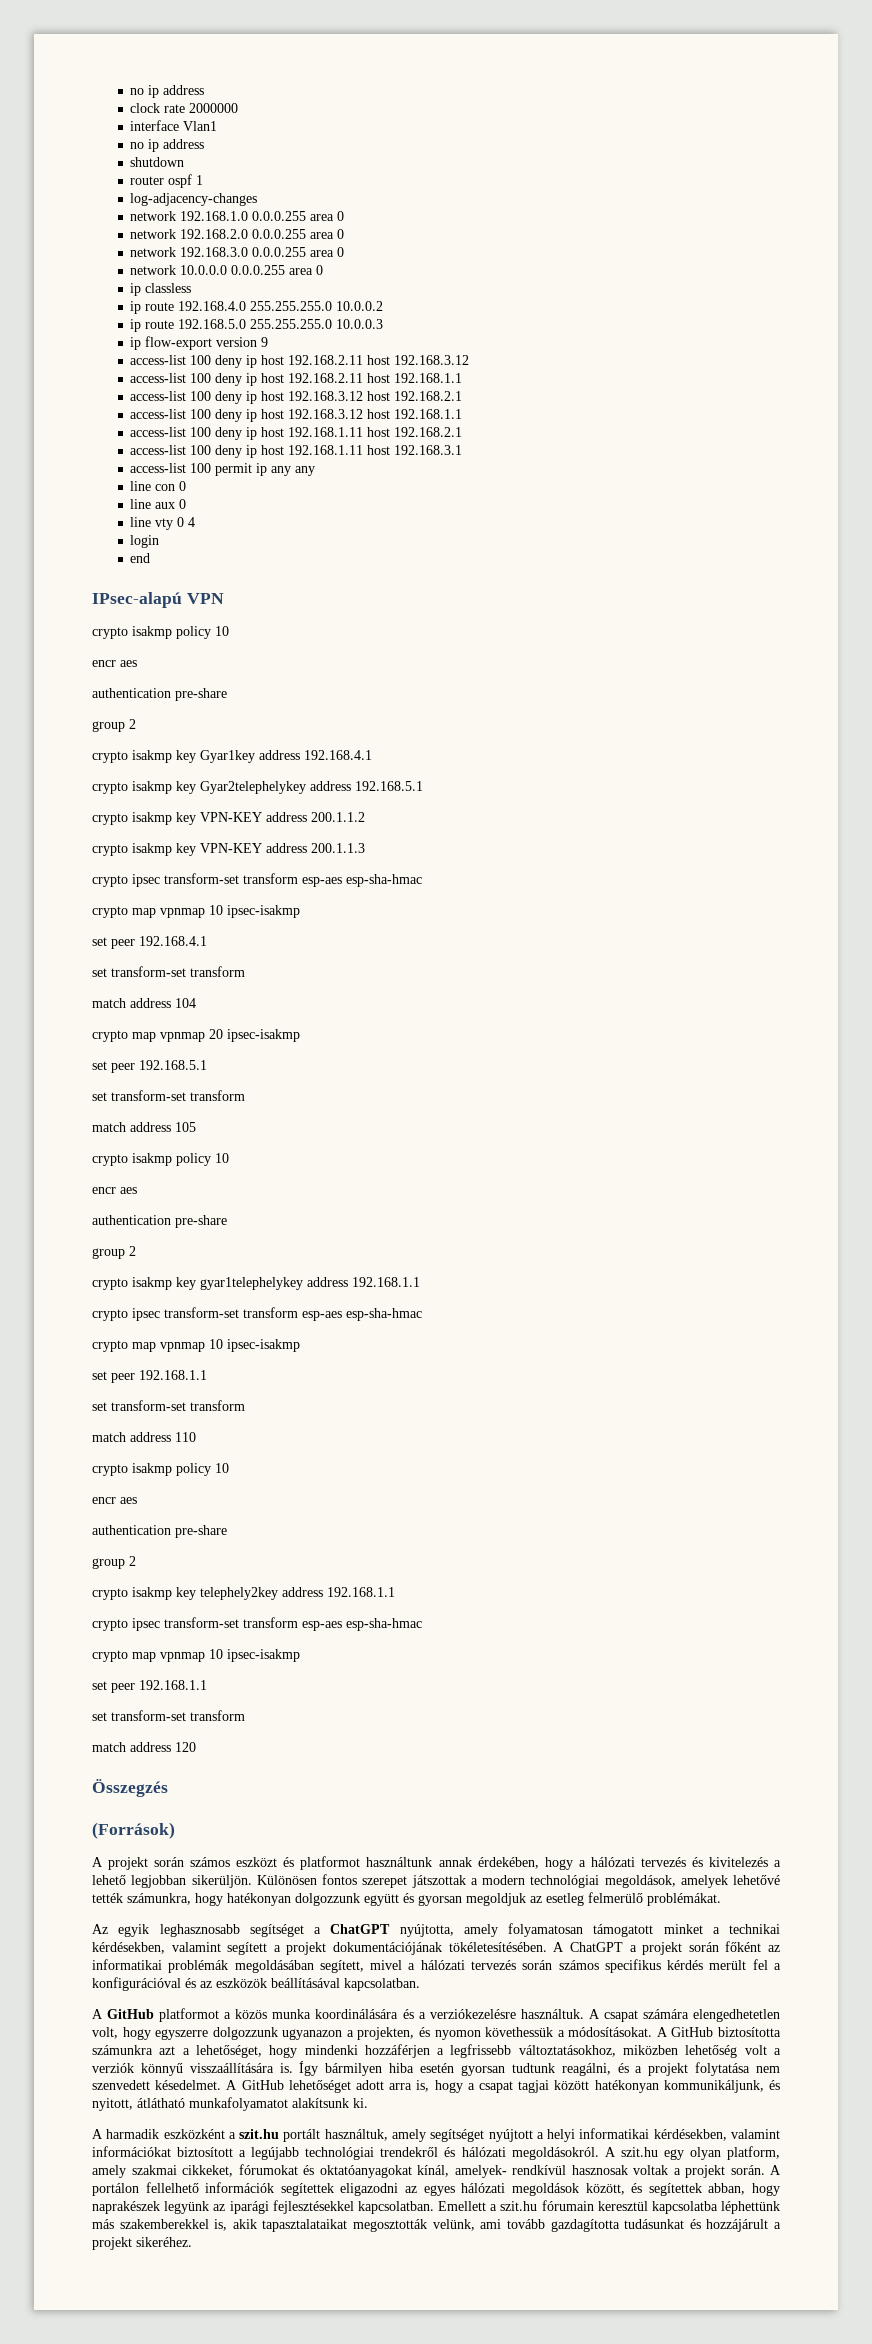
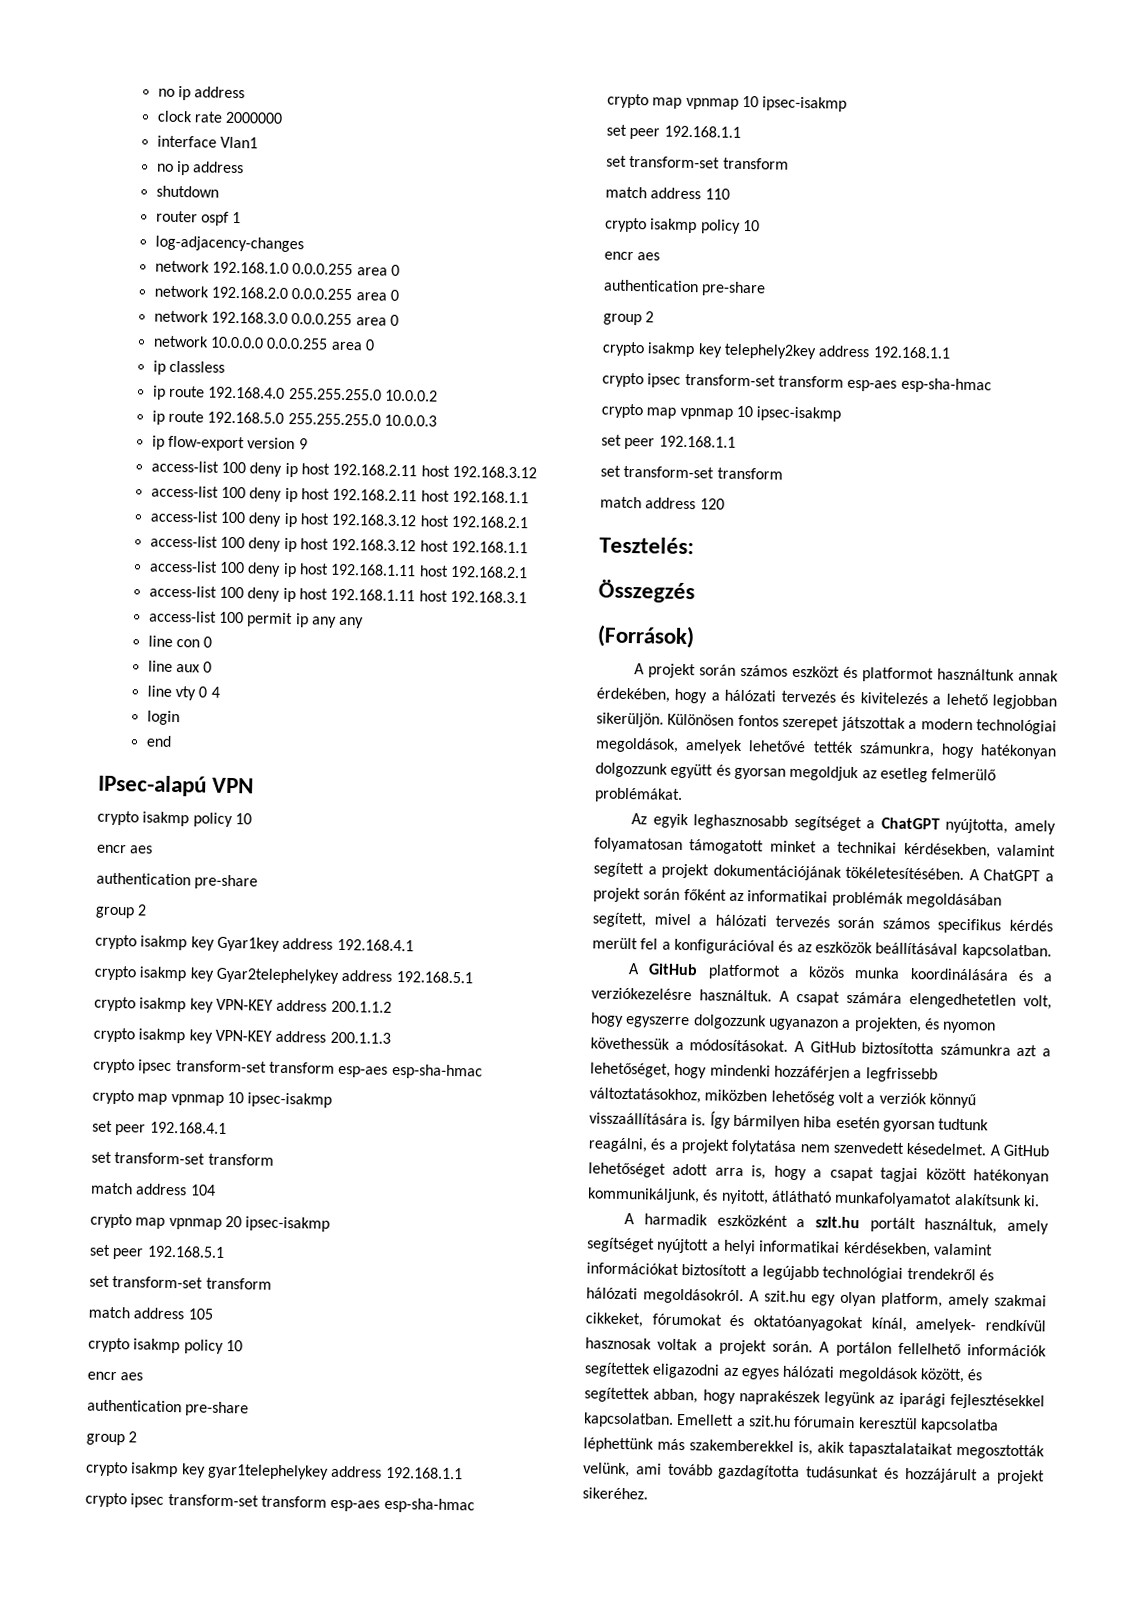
(196, 1747) none -> [599,536,694,555] // Tesztelés:

